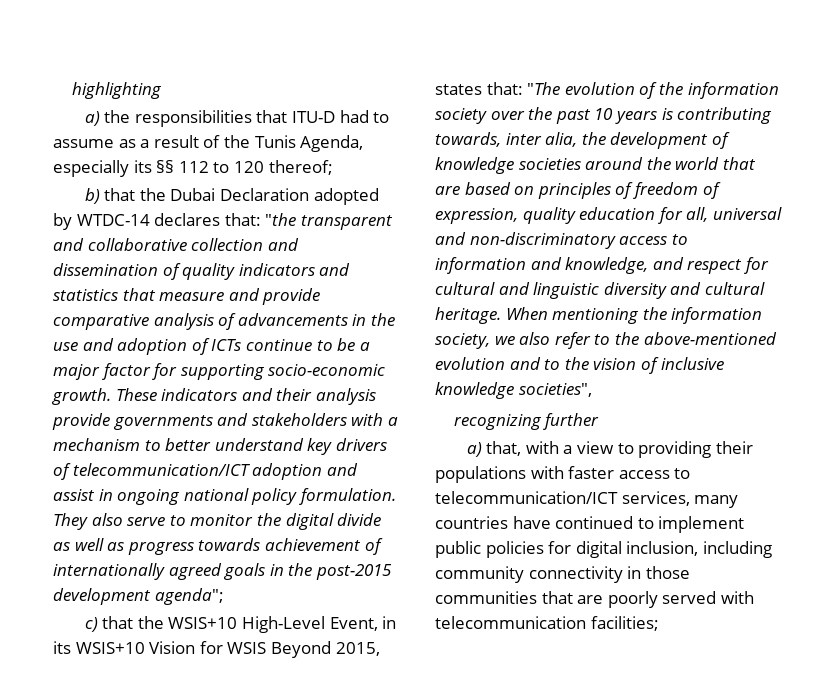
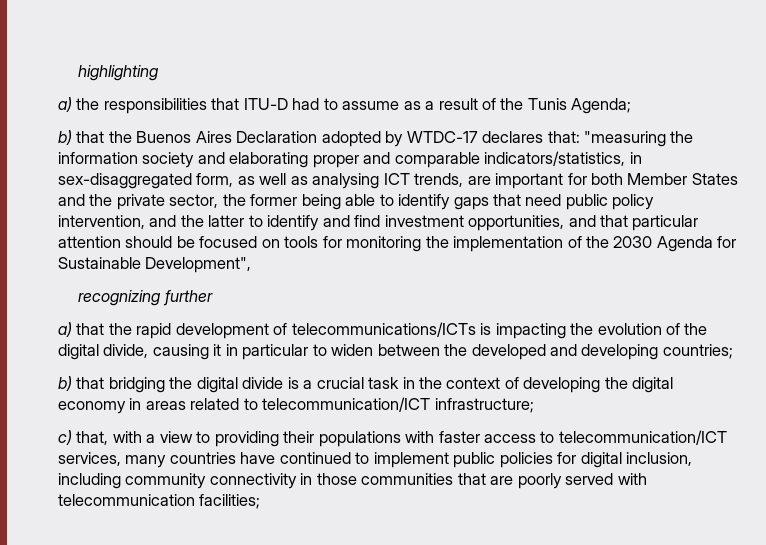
[300,135,364,152] [53,160,333,177] Agenda, especially its §§ 112 to 120 thereof; -> [571,98,632,114] Agenda;
[170,188,216,201] Dubai -> [136,131,232,143] Buenos Aires
[76,214,150,226] WTDC-14 -> [406,131,478,143] WTDC-17
[265,213,393,230] [53,238,299,251] [53,263,351,280] [53,288,321,305] [53,313,395,330] [53,338,370,355] [53,363,386,380] [51,388,376,405] [52,413,398,430] [53,438,387,455] [53,463,358,480] [53,488,396,505] [53,513,382,530] [53,538,383,555] [53,563,392,580] [53,588,224,605] [84,616,397,633] [53,641,380,658] [435,82,779,99] [435,107,773,124] [435,132,730,149] [435,157,756,174] [435,182,721,199] [435,207,782,224] [435,232,688,249] [435,257,769,274] [435,282,765,299] [435,307,763,324] [435,332,777,349] [435,357,724,374] [435,382,592,399] [453,413,600,430] [466,442,482,457] "the transparent and collaborative collection and dissemination of quality indicators and statistics that measure and provide comparative analysis of advancements in the use and adoption of ICTs continue to be a major factor for supporting socio-economic growth. These indicators and their analysis provide governments and stakeholders with a mechanism to better understand key drivers of telecommunication/ICT adoption and assist in ongoing national policy formulation. They also serve to monitor the digital divide as well as progress towards achievement of internationally agreed goals in the post-2015 development agenda"; // c) that the WSIS+10 High-Level Event, in its WSIS+10 Vision for WSIS Beyond 2015, states that: "The evolution of the information society over the past 10 years is contributing towards, inter alia, the development of knowledge societies around the world that are based on principles of freedom of expression, quality education for all, universal and non-discriminatory access to information and knowledge, and respect for cultural and linguistic diversity and cultural heritage. When mentioning the information society, we also refer to the above-mentioned evolution and to the vision of inclusive knowledge societies", // recognizing further // a) -> [584,131,694,147] [58,151,642,168] [58,173,738,189] [58,194,655,210] [58,215,699,231] [58,236,737,252] [58,257,252,273] [78,290,213,306] [58,322,708,339] [58,344,733,360] [58,376,674,393] [58,397,534,414] [58,430,72,445] "measuring the information society and elaborating proper and comparable indicators/statistics, in sex-disaggregated form, as well as analysing ICT trends, are important for both Member States and the private sector, the former being able to identify gaps that need public policy intervention, and the latter to identify and find investment opportunities, and that particular attention should be focused on tools for monitoring the implementation of the 2030 Agenda for Sustainable Development", // recognizing further // a) that the rapid development of telecommunications/ICTs is impacting the evolution of the digital divide, causing it in particular to widen between the developed and developing countries; // b) that bridging the digital divide is a crucial task in the context of developing the digital economy in areas related to telecommunication/ICT infrastructure; // c)

